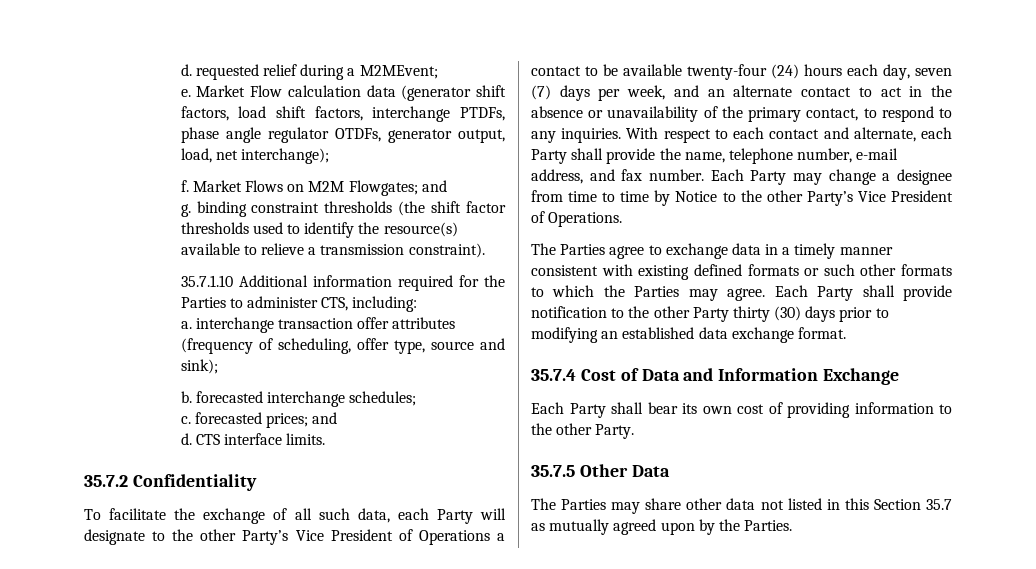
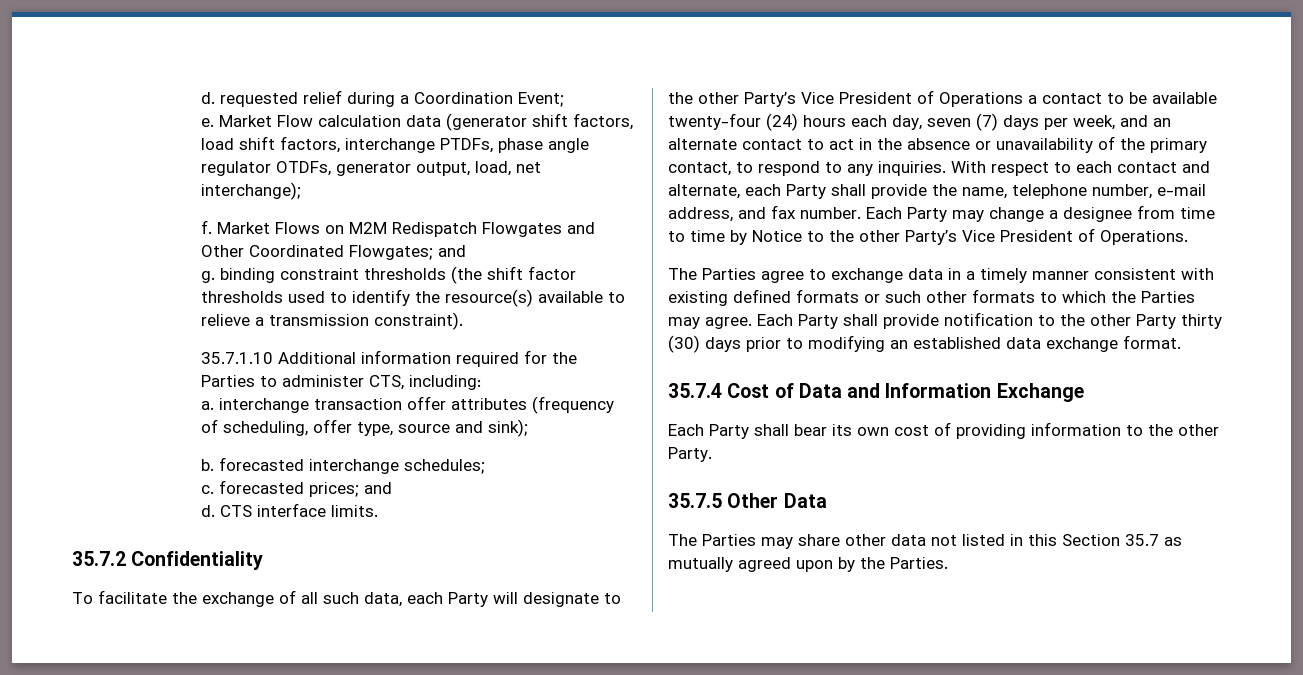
[359,65,438,79] M2MEvent; -> [413,92,564,107] Coordination Event;
(345, 186) none -> [391,222,595,237] [200,245,344,257] Redispatch Flowgates and Other Coordinated

